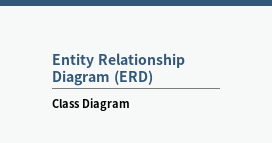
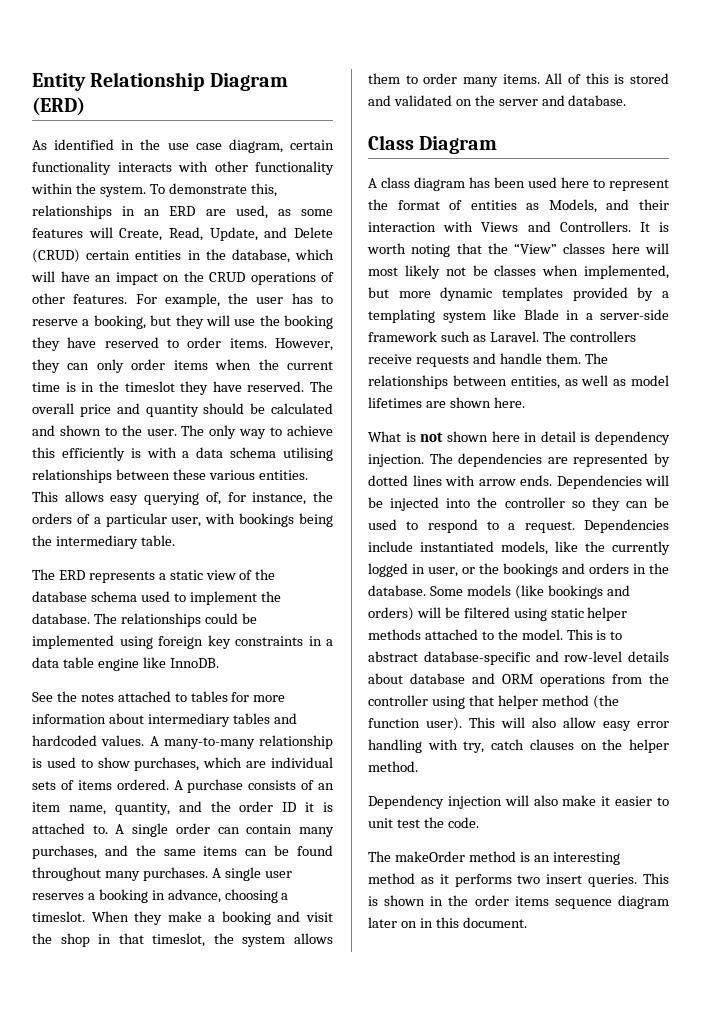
[52,98,130,111] Class Diagram -> [32,139,334,153] [32,161,334,175] [31,183,277,197] [32,205,333,219] [32,227,333,241] [32,249,334,263] [31,271,334,285] [32,293,333,307] [32,315,333,329] [32,337,333,351] [32,359,334,373] [32,381,333,395] [32,403,333,417] [32,425,333,439] [32,447,333,461] [32,469,308,483] [32,491,334,505] [32,513,333,527] [32,535,175,549] [32,569,276,583] [32,591,281,605] [32,613,257,627] [32,635,333,649] [32,657,219,671] [32,691,286,702] [32,713,297,727] [32,735,333,749] [32,757,333,771] [32,779,334,793] [32,801,333,815] [32,823,335,837] [32,845,333,859] [32,867,292,881] [32,889,289,903] [32,911,334,925] [32,933,334,947] [368,73,669,87] [368,95,627,106] [368,135,498,154] [368,177,669,191] [368,199,669,213] [368,221,669,232] [367,243,669,257] [368,265,669,279] [368,287,669,301] [368,309,669,323] [368,331,636,342] [368,353,608,367] [368,375,669,389] [368,397,525,408] [368,431,670,445] [368,453,670,467] [368,475,669,489] [368,497,669,511] [368,519,669,533] [368,541,670,555] [368,563,669,577] [368,585,630,599] [368,607,628,621] [368,629,623,640] [368,651,669,665] [368,673,669,687] [368,695,619,709] [368,717,669,731] [368,739,669,753] [368,761,418,772] [368,795,669,809] [368,817,479,828] [368,851,620,865] [368,873,669,887] [368,895,669,909] [368,917,527,928] As identified in the use case diagram, certain functionality interacts with other functionality within the system. To demonstrate this, relationships in an ERD are used, as some features will Create, Read, Update, and Delete (CRUD) certain entities in the database, which will have an impact on the CRUD operations of other features. For example, the user has to reserve a booking, but they will use the booking they have reserved to order items. However, they can only order items when the current time is in the timeslot they have reserved. The overall price and quantity should be calculated and shown to the user. The only way to achieve this efficiently is with a data schema utilising relationships between these various entities. This allows easy querying of, for instance, the orders of a particular user, with bookings being the intermediary table. // The ERD represents a static view of the database schema used to implement the database. The relationships could be implemented using foreign key constraints in a data table engine like InnoDB. // See the notes attached to tables for more information about intermediary tables and hardcoded values. A many-to-many relationship is used to show purchases, which are individual sets of items ordered. A purchase consists of an item name, quantity, and the order ID it is attached to. A single order can contain many purchases, and the same items can be found throughout many purchases. A single user reserves a booking in advance, choosing a timeslot. When they make a booking and visit the shop in that timeslot, the system allows them to order many items. All of this is stored and validated on the server and database. // Class Diagram // A class diagram has been used here to represent the format of entities as Models, and their interaction with Views and Controllers. It is worth noting that the “View” classes here will most likely not be classes when implemented, but more dynamic templates provided by a templating system like Blade in a server-side framework such as Laravel. The controllers receive requests and handle them. The relationships between entities, as well as model lifetimes are shown here. // What is not shown here in detail is dependency injection. The dependencies are represented by dotted lines with arrow ends. Dependencies will be injected into the controller so they can be used to respond to a request. Dependencies include instantiated models, like the currently logged in user, or the bookings and orders in the database. Some models (like bookings and orders) will be filtered using static helper methods attached to the model. This is to abstract database-specific and row-level details about database and ORM operations from the controller using that helper method (the function user). This will also allow easy error handling with try, catch clauses on the helper method. // Dependency injection will also make it easier to unit test the code. // The makeOrder method is an interesting method as it performs two insert queries. This is shown in the order items sequence diagram later on in this document.

